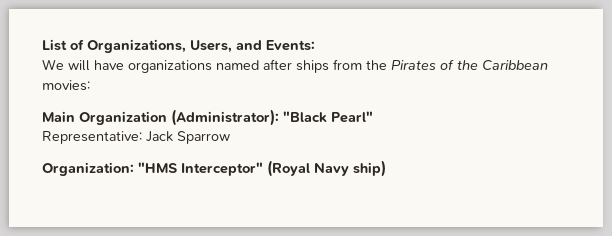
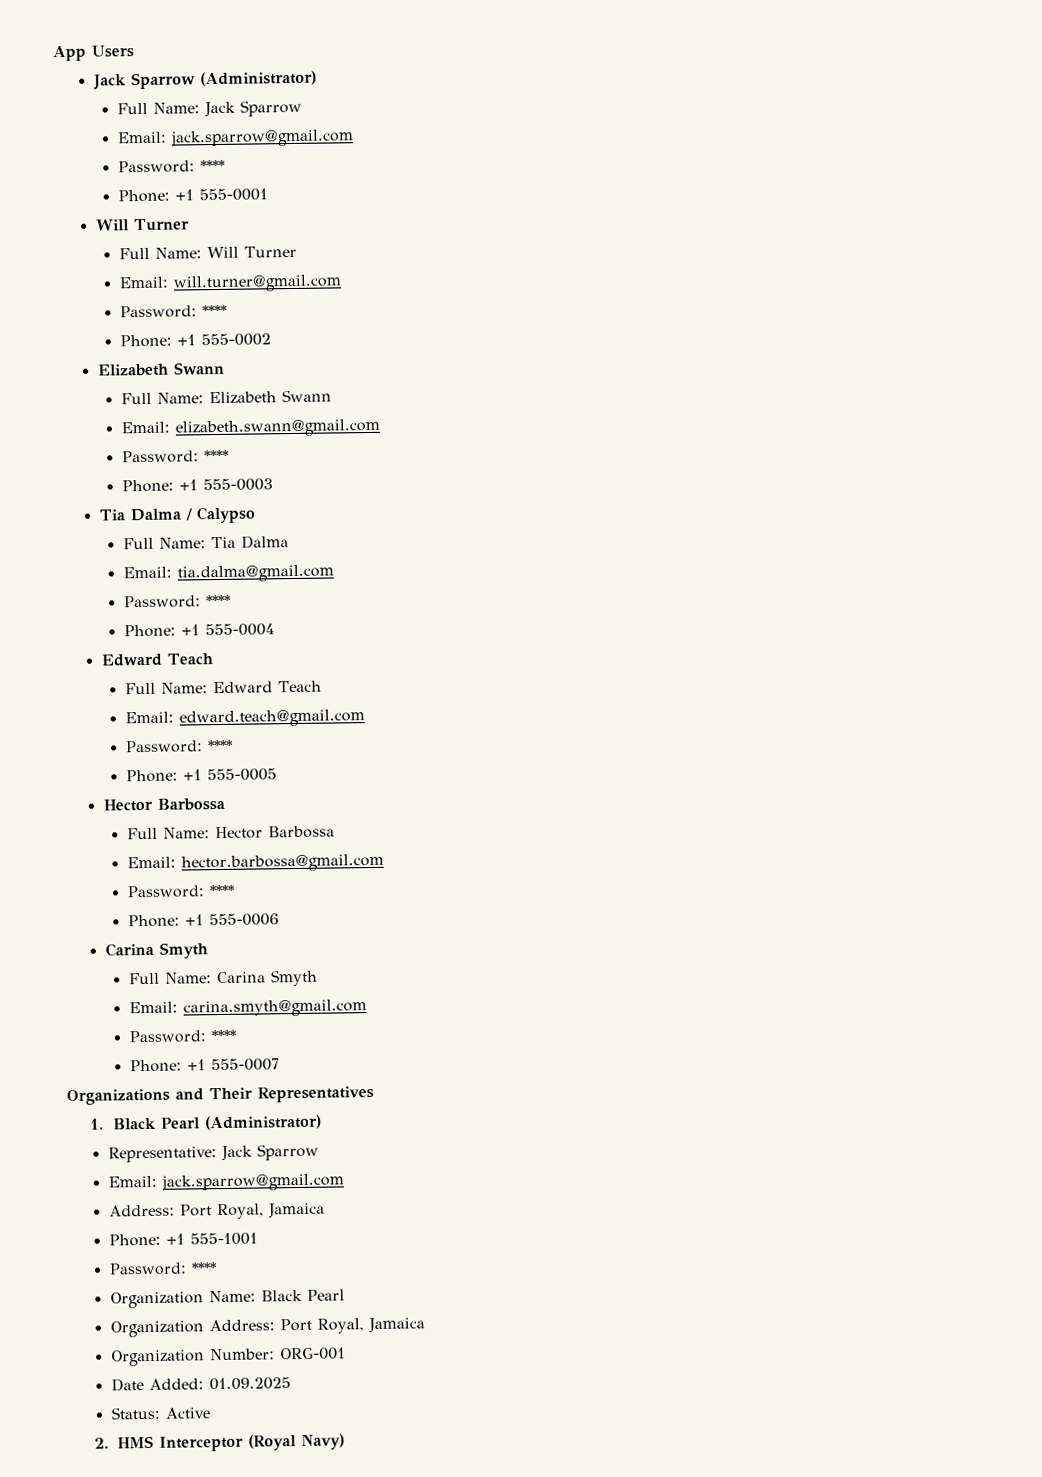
[42,39,315,53] [42,59,548,73] [42,80,90,91] [42,109,373,126] [42,131,230,144] [42,160,386,177] List of Organizations, Users, and Events: // We will have organizations named after ships from the Pirates of the Caribbean movies: // Main Organization (Administrator): "Black Pearl" // Representative: Jack Sparrow // Organization: "HMS Interceptor" (Royal Navy ship) -> [52,45,134,62] [92,70,317,90] [116,99,302,118] [116,129,354,148] [117,159,225,174] [117,188,268,203] [95,218,190,232] [118,245,297,260] [118,274,342,293] [119,304,227,319] [119,333,271,348] [97,361,225,377] [120,389,332,405] [120,418,380,438] [121,449,229,464] [121,478,273,493] [98,506,256,524] [122,535,289,550] [122,564,334,583] [123,594,231,609] [123,623,275,638] [100,653,213,667] [124,680,322,695] [124,709,365,728] [125,739,233,754] [125,768,277,783] [102,797,225,812] [126,825,335,840] [126,853,384,873] [126,884,235,899] [127,913,279,928] [104,942,208,959] [128,969,318,987] [128,999,367,1018] [128,1029,236,1044] [129,1058,280,1073] [66,1085,374,1106] [89,1114,322,1131] [107,1143,319,1163] [107,1173,344,1192] [108,1202,325,1220] [108,1232,258,1247] [108,1262,217,1276] [109,1289,345,1309] [109,1317,425,1338] [110,1347,346,1367] [110,1377,291,1392] [110,1406,210,1420] [93,1433,345,1452] App Users // Jack Sparrow (Administrator) // Full Name: Jack Sparrow // Email: jack.sparrow@gmail.com // Password: **** // Phone: +1 555-0001 // Will Turner // Full Name: Will Turner // Email: will.turner@gmail.com // Password: **** // Phone: +1 555-0002 // Elizabeth Swann // Full Name: Elizabeth Swann // Email: elizabeth.swann@gmail.com // Password: **** // Phone: +1 555-0003 // Tia Dalma / Calypso // Full Name: Tia Dalma // Email: tia.dalma@gmail.com // Password: **** // Phone: +1 555-0004 // Edward Teach // Full Name: Edward Teach // Email: edward.teach@gmail.com // Password: **** // Phone: +1 555-0005 // Hector Barbossa // Full Name: Hector Barbossa // Email: hector.barbossa@gmail.com // Password: **** // Phone: +1 555-0006 // Carina Smyth // Full Name: Carina Smyth // Email: carina.smyth@gmail.com // Password: **** // Phone: +1 555-0007 // Organizations and Their Representatives // 1. Black Pearl (Administrator) // Representative: Jack Sparrow // Email: jack.sparrow@gmail.com // Address: Port Royal, Jamaica // Phone: +1 555-1001 // Password: **** // Organization Name: Black Pearl // Organization Address: Port Royal, Jamaica // Organization Number: ORG-001 // Date Added: 01.09.2025 // Status: Active // 2. HMS Interceptor (Royal Navy)

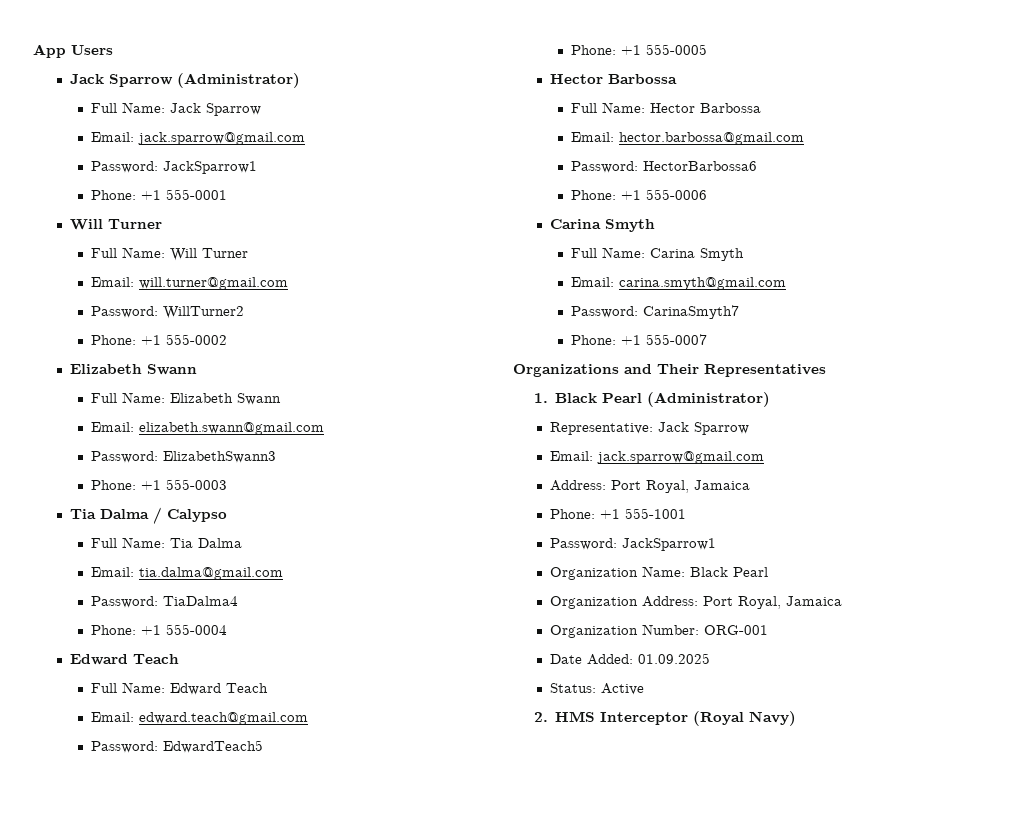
[199,159,225,172] **** -> [162,161,257,174] JackSparrow1
[201,304,227,317] **** -> [162,306,244,319] WillTurner2
[203,449,229,462] **** -> [162,451,276,463] ElizabethSwann3
[205,594,231,607] **** -> [162,596,238,606] TiaDalma4
[206,739,233,752] **** -> [162,740,263,753] EdwardTeach5
[208,884,235,897] **** -> [642,161,757,171] HectorBarbossa6
[210,1029,236,1042] **** -> [642,305,739,319] CarinaSmyth7
[190,1262,217,1274] **** -> [621,538,716,551] JackSparrow1

